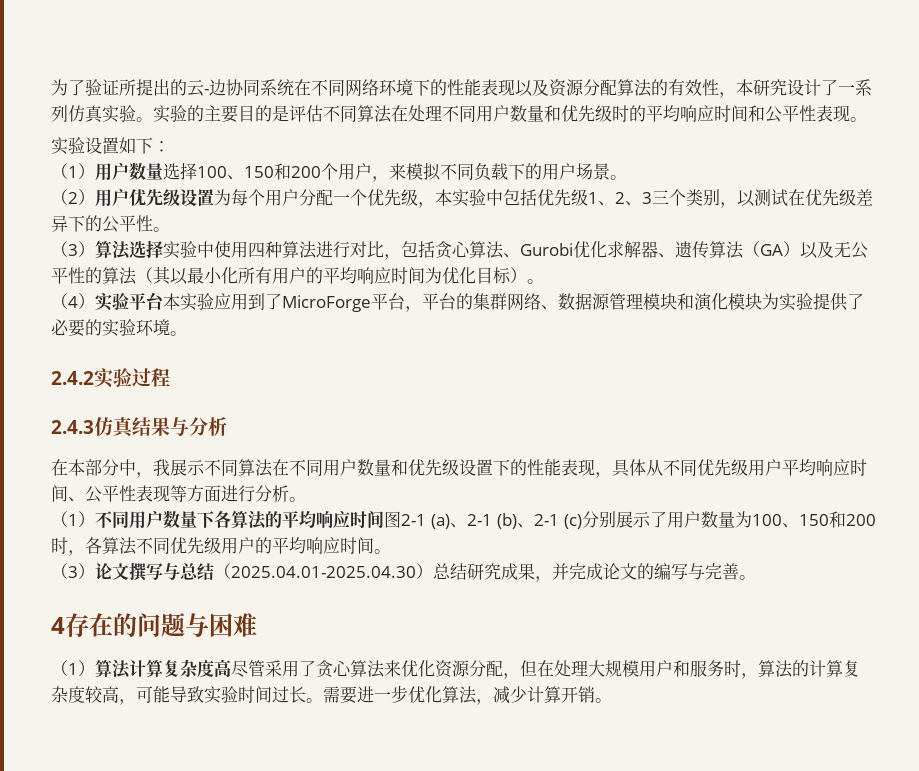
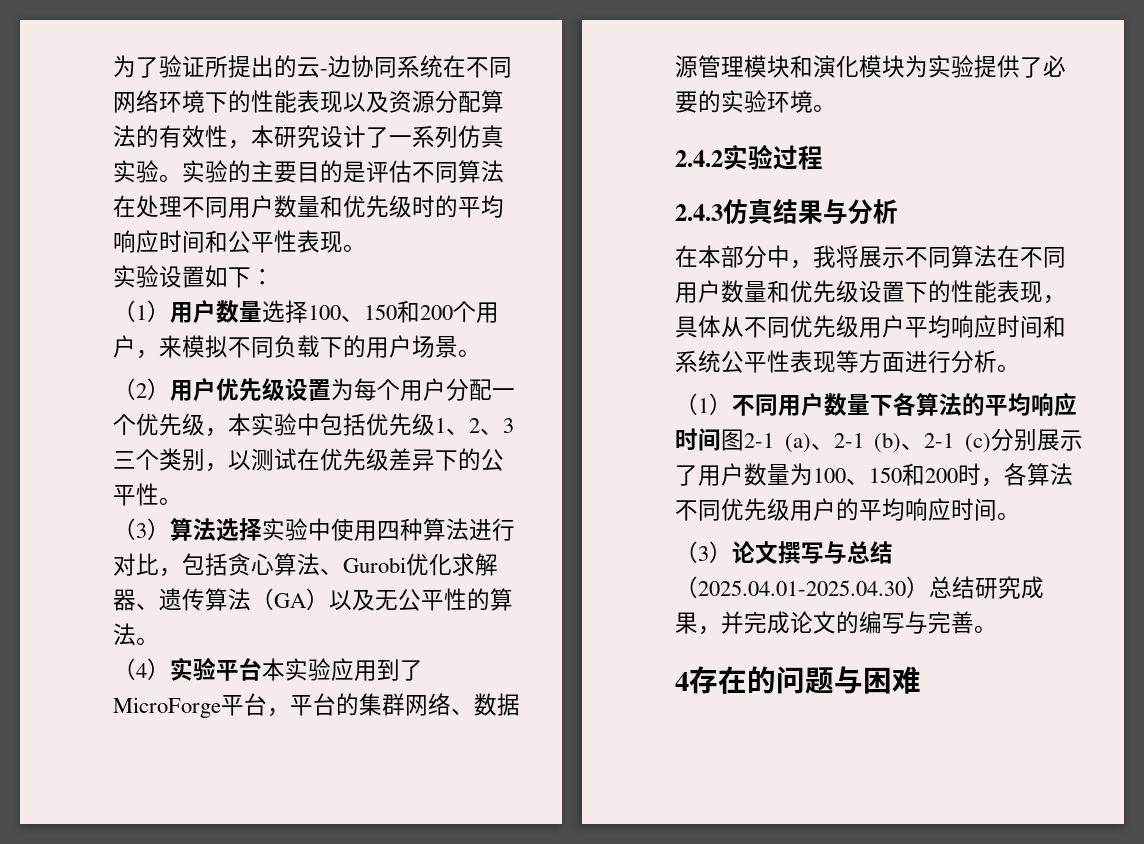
[136,266,527,285] （其以最小化所有用户的平均响应时间为优化目标） -> (136, 634) none
(170, 467) none -> [836,245,859,268] 将
[68,497,85,502] 、 -> [1043,315,1066,338] [675,350,721,373] 和系统
[51,659,860,679] [51,685,612,705] // （1）算法计算复杂度高尽管采用了贪心算法来优化资源分配，但在处理大规模用户和服务时，算法的计算复杂度较高，可能导致实验时间过长。需要进一步优化算法，减少计算开销。 -> (921, 680) none

